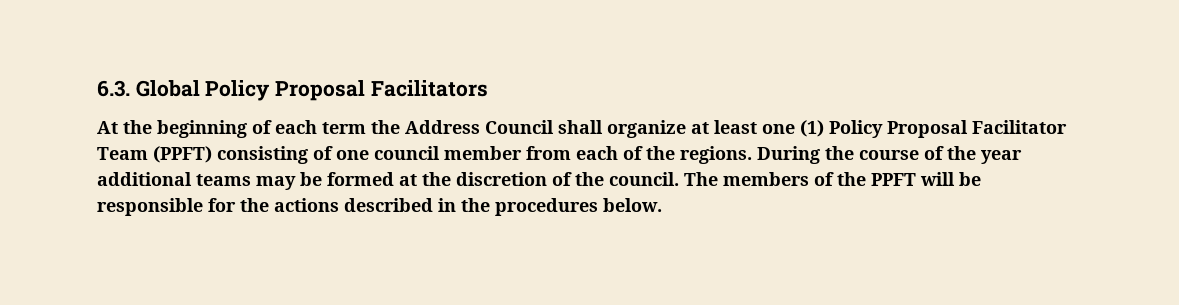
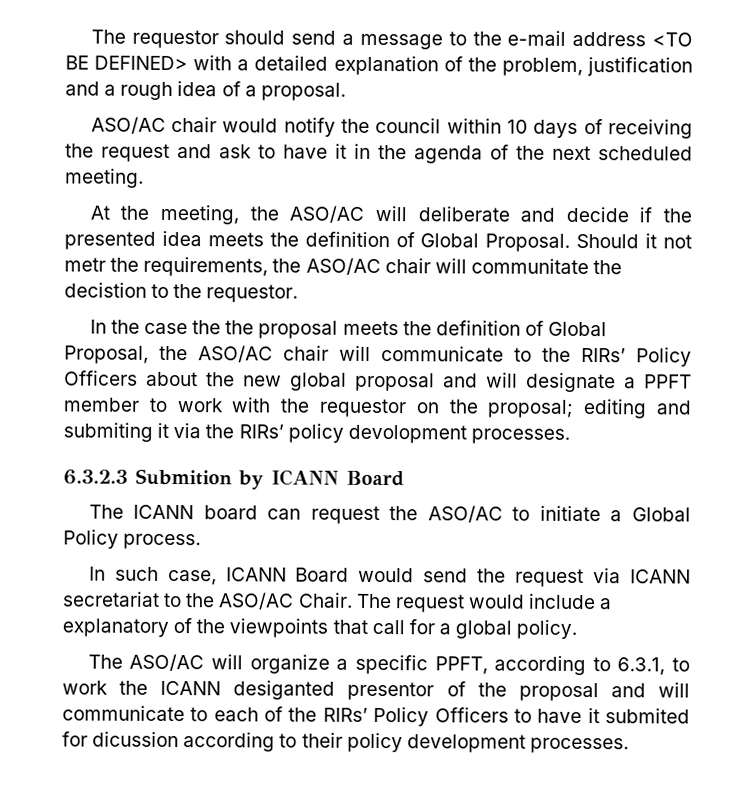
[97,80,488,101] [97,120,1067,138] [97,146,1022,164] [97,172,981,190] [97,198,662,216] 6.3. Global Policy Proposal Facilitators // At the beginning of each term the Address Council shall organize at least one (1) Policy Proposal Facilitator Team (PPFT) consisting of one council member from each of the regions. During the course of the year additional teams may be formed at the discretion of the council. The members of the PPFT will be responsible for the actions described in the procedures below. -> [90,29,693,50] [65,55,694,77] [65,81,346,101] [90,116,693,139] [65,143,693,164] [65,168,144,188] [89,204,693,225] [64,230,692,252] [64,256,623,277] [64,282,299,303] [89,319,608,339] [64,345,692,367] [64,370,692,393] [63,397,691,419] [63,422,570,444] [63,468,404,490] [88,504,691,525] [63,529,202,550] [88,566,691,588] [62,591,613,613] [62,618,578,639] [87,653,691,676] [62,680,691,702] [62,705,690,727] [62,731,629,754] The requestor should send a message to the e-mail address <TO BE DEFINED> with a detailed explanation of the problem, justification and a rough idea of a proposal. // ASO/AC chair would notify the council within 10 days of receiving the request and ask to have it in the agenda of the next scheduled meeting. // At the meeting, the ASO/AC will deliberate and decide if the presented idea meets the definition of Global Proposal. Should it not metr the requirements, the ASO/AC chair will communitate the decistion to the requestor. // In the case the the proposal meets the definition of Global Proposal, the ASO/AC chair will communicate to the RIRs’ Policy Officers about the new global proposal and will designate a PPFT member to work with the requestor on the proposal; editing and submiting it via the RIRs’ policy devolopment processes. // 6.3.2.3 Submition by ICANN Board // The ICANN board can request the ASO/AC to initiate a Global Policy process. // In such case, ICANN Board would send the request via ICANN secretariat to the ASO/AC Chair. The request would include a explanatory of the viewpoints that call for a global policy. // The ASO/AC will organize a specific PPFT, according to 6.3.1, to work the ICANN desiganted presentor of the proposal and will communicate to each of the RIRs’ Policy Officers to have it submited for dicussion according to their policy development processes.

